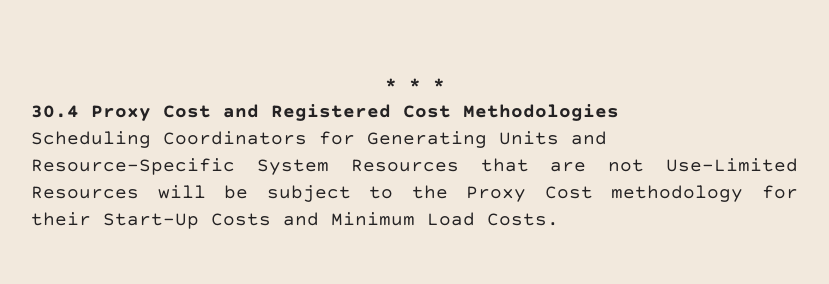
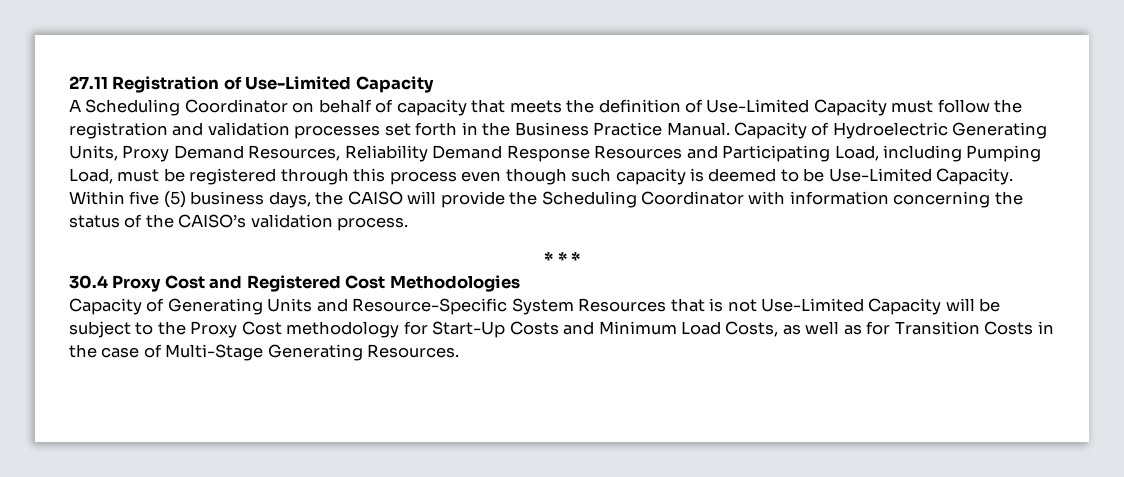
(384, 84) none -> [69,76,434,93] [69,99,1023,116] [69,122,1048,139] [69,145,1042,162] [69,168,1014,185] [69,191,1023,208] [69,214,409,231] 27.11 Registration of Use-Limited Capacity // A Scheduling Coordinator on behalf of capacity that meets the definition of Use-Limited Capacity must follow the registration and validation processes set forth in the Business Practice Manual. Capacity of Hydroelectric Generating Units, Proxy Demand Resources, Reliability Demand Response Resources and Participating Load, including Pumping Load, must be registered through this process even though such capacity is deemed to be Use-Limited Capacity. Within five (5) business days, the CAISO will provide the Scheduling Coordinator with information concerning the status of the CAISO’s validation process. //
[31,131,355,148] Scheduling Coordinators for -> [69,298,165,315] Capacity of
[550,162,587,172] are -> [709,298,724,312] is
[31,186,139,199] Resources -> [868,298,942,315] Capacity
[31,212,91,226] their -> (428, 328) none
[487,213,559,226] Costs. -> [725,321,1054,337] [69,344,460,361] Costs, as well as for Transition Costs in the case of Multi-Stage Generating Resources.

